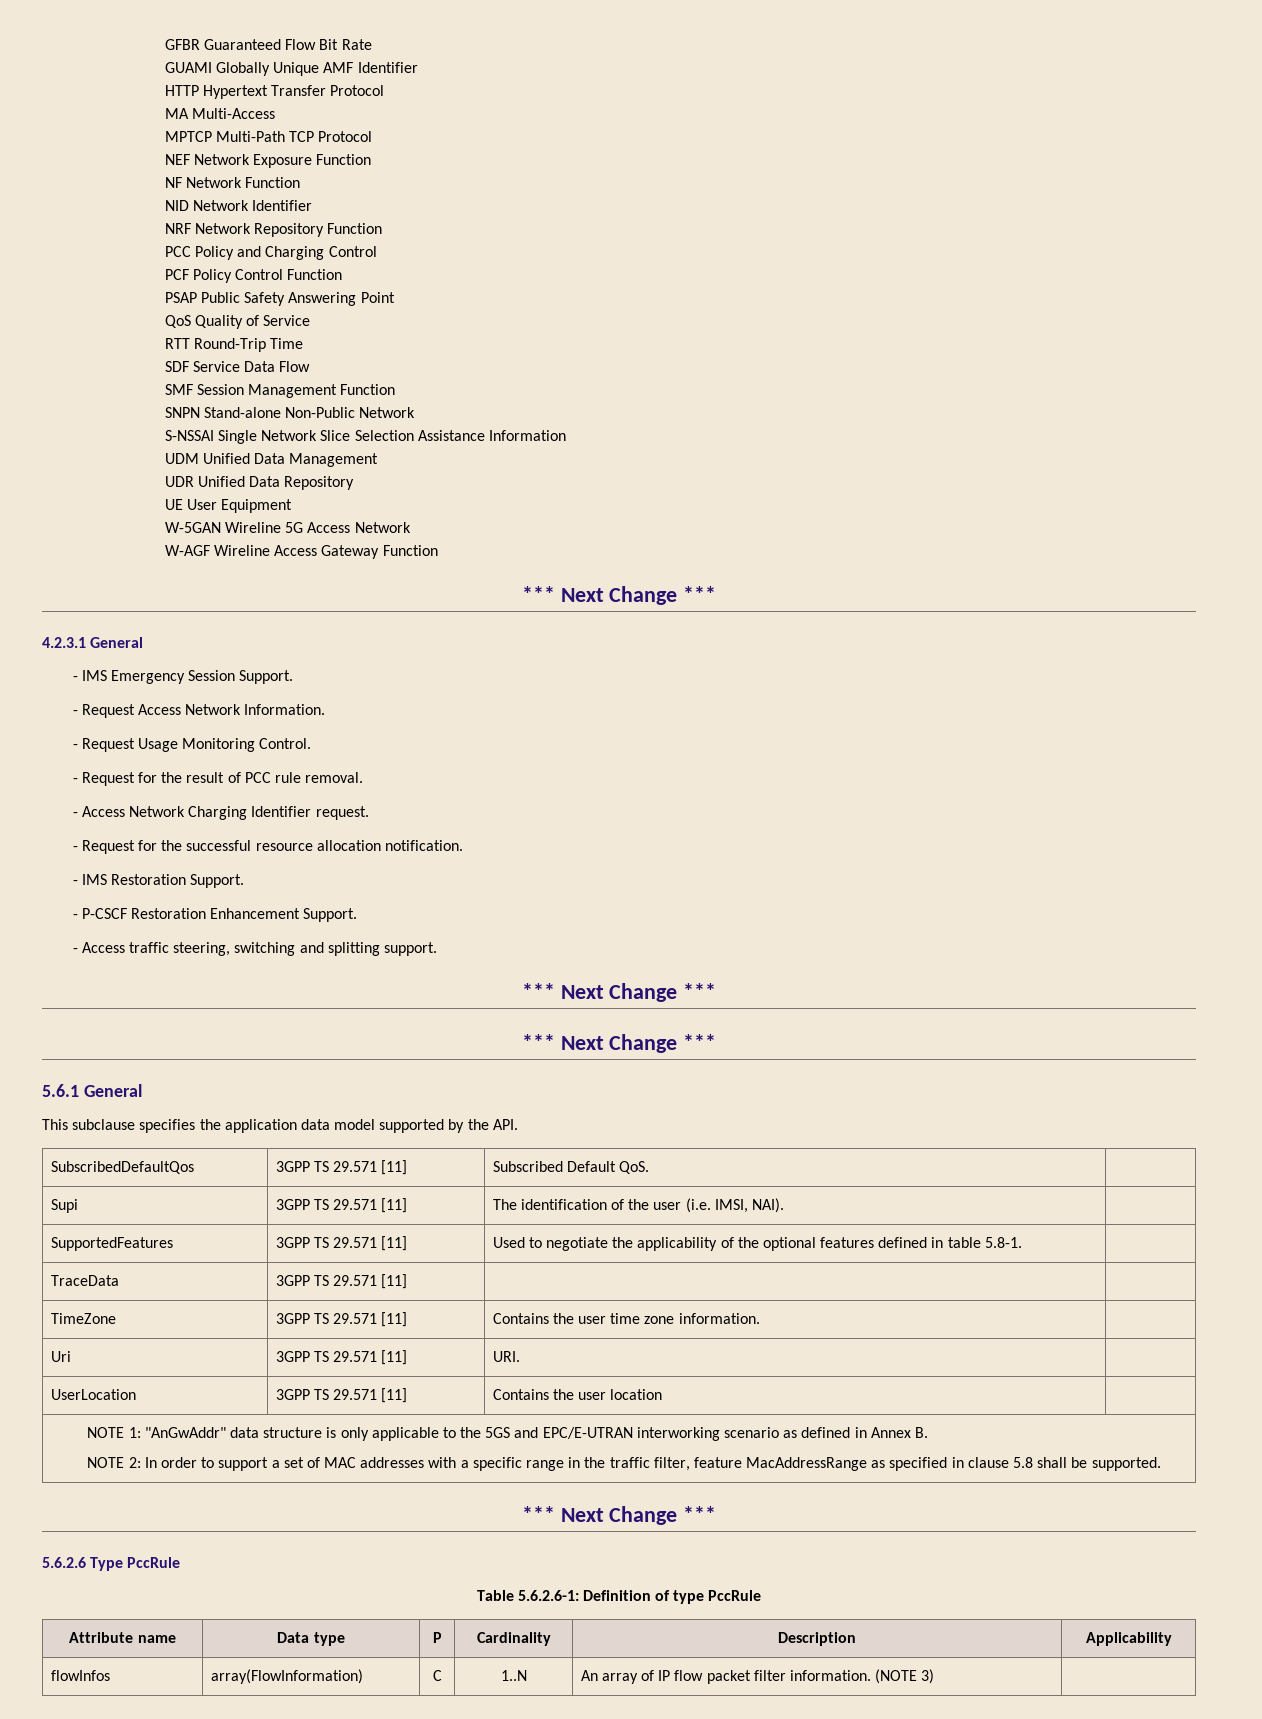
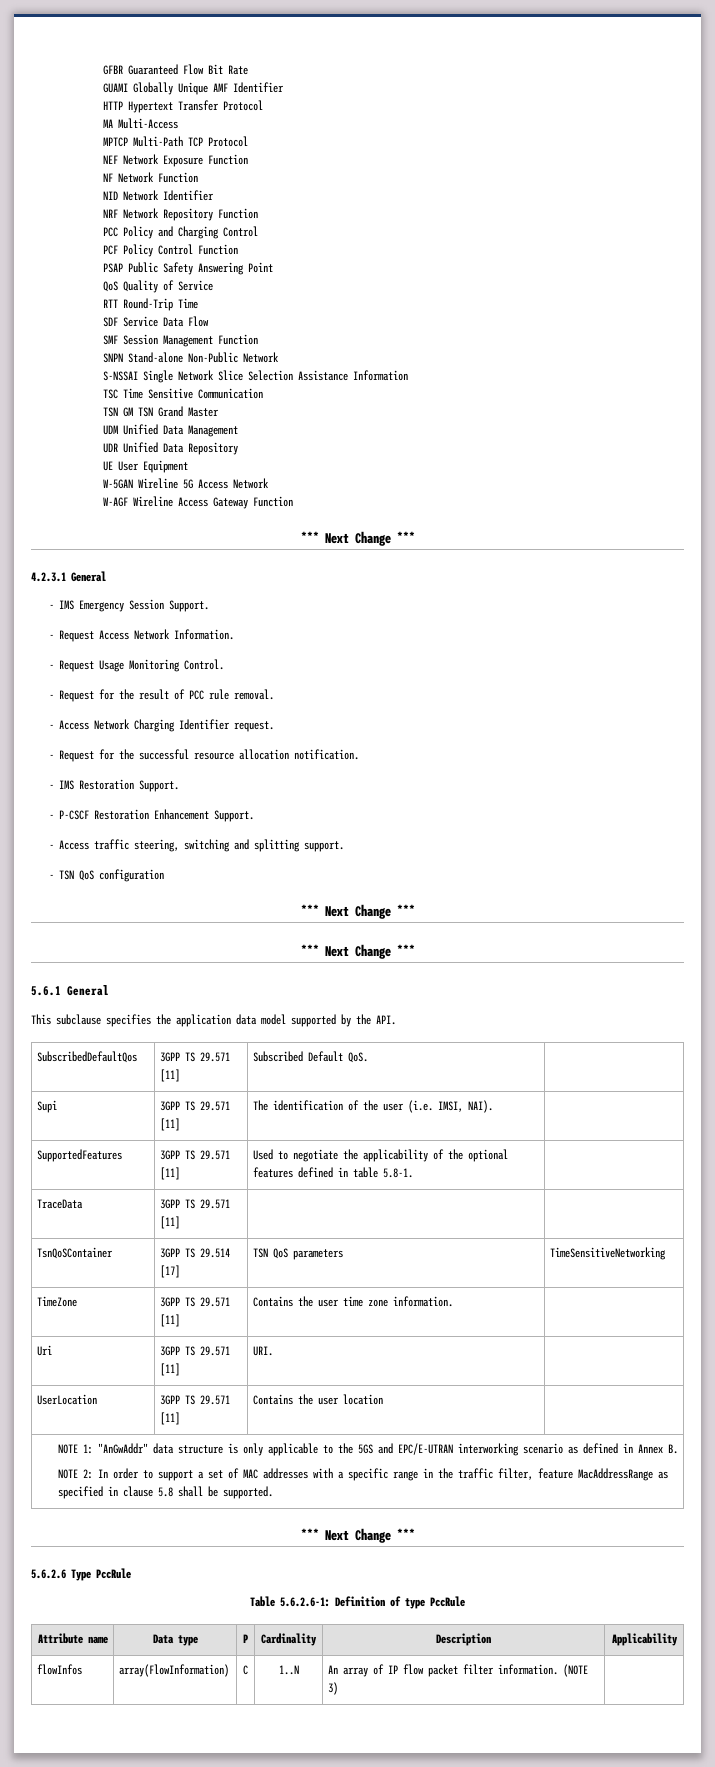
(566, 435) none -> [102,388,263,399] [102,406,219,417] // TSC Time Sensitive Communication // TSN GM TSN Grand Master
(437, 949) none -> [48,869,164,882] // - TSN QoS configuration
(408, 1281) none -> [36,1247,113,1259] [159,1248,230,1258] [159,1265,180,1278] [252,1248,343,1260] [549,1247,666,1260] // TsnQoSContainer | 3GPP TS 29.514 [17] | TSN QoS parameters | TimeSensitiveNetworking

